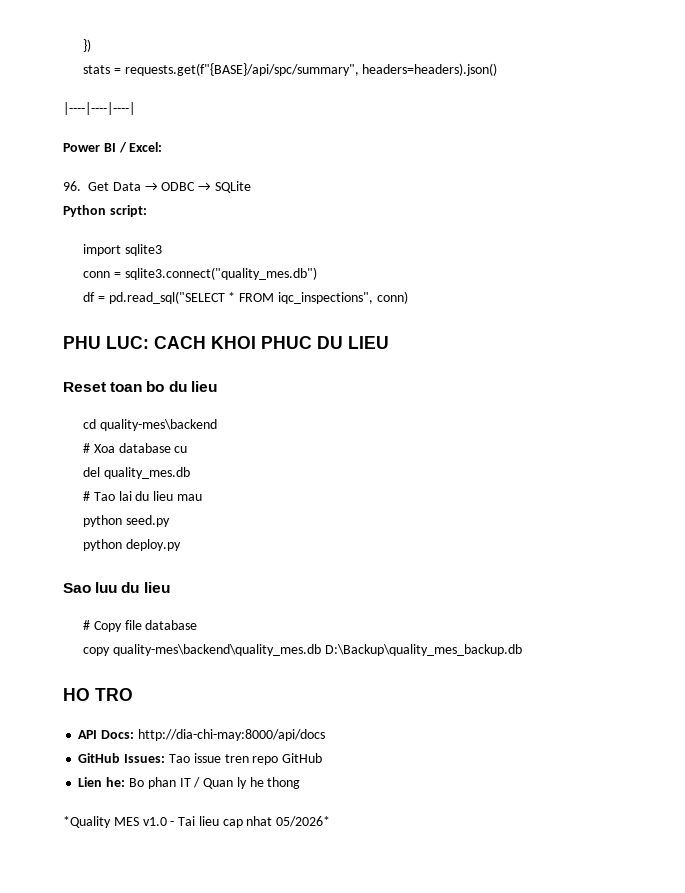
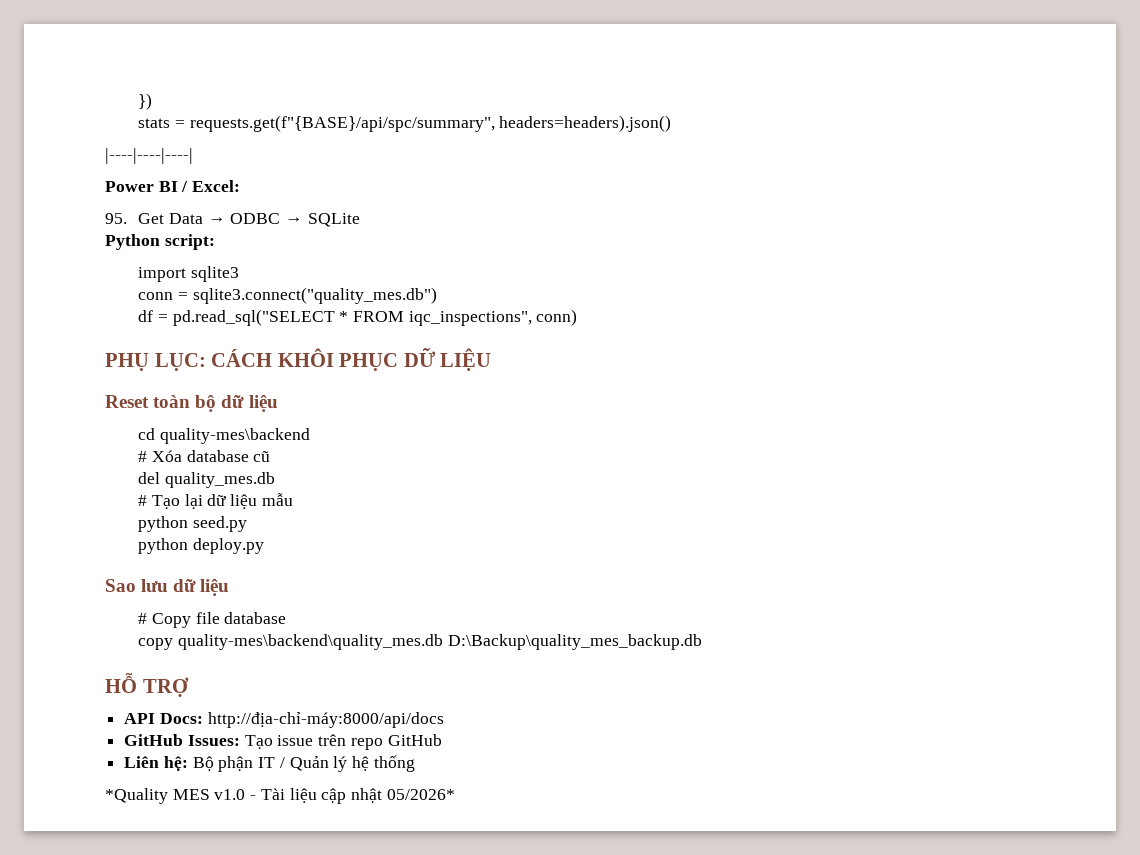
[63,181,81,191] 96. -> [105,213,127,224] 95.
[63,336,389,349] [63,381,217,392] PHU LUC: CACH KHOI PHUC DU LIEU // Reset toan bo du lieu -> [105,348,492,371] [105,395,278,412] PHỤ LỤC: CÁCH KHÔI PHỤC DỮ LIỆU // Reset toàn bộ dữ liệu
[93,443,188,453] Xoa database cu -> [151,450,271,462] Xóa database cũ
[93,491,202,501] Tao lai du lieu mau -> [151,493,293,509] Tạo lại dữ liệu mẫu
[95,582,170,593] luu du lieu -> [141,579,230,596] lưu dữ liệu
[63,688,133,701] HO TRO -> [105,672,189,697] HỖ TRỢ
[137,729,325,741] http://dia-chi-may:8000/api/docs -> [207,712,444,728] http://địa-chỉ-máy:8000/api/docs
[168,753,249,763] Tao issue tren -> [244,734,347,749] Tạo issue trên
[78,777,301,789] Lien he: Bo phan IT / Quan ly he thong -> [124,755,415,772] Liên hệ: Bộ phận IT / Quản lý hệ thống
[178,816,273,828] Tai lieu cap nhat -> [260,788,383,804] Tài liệu cập nhật

